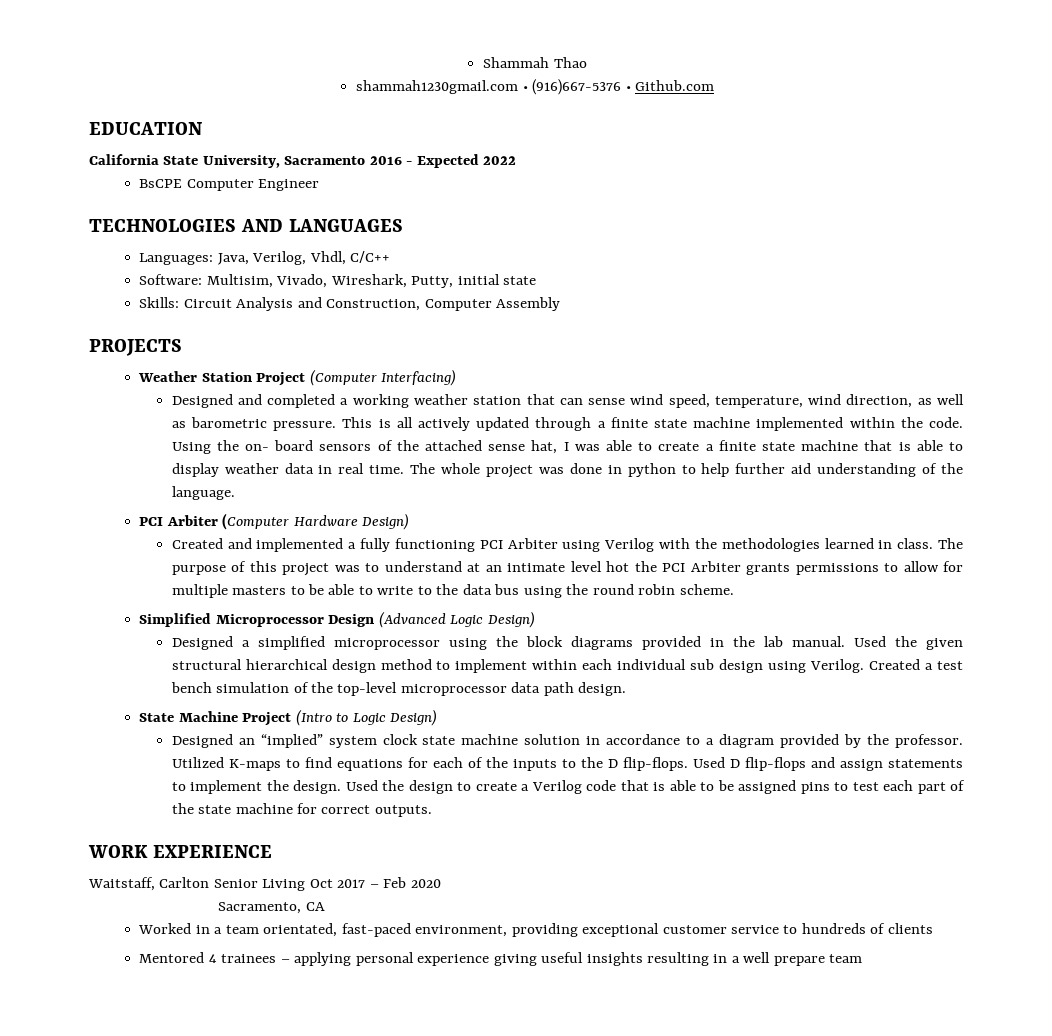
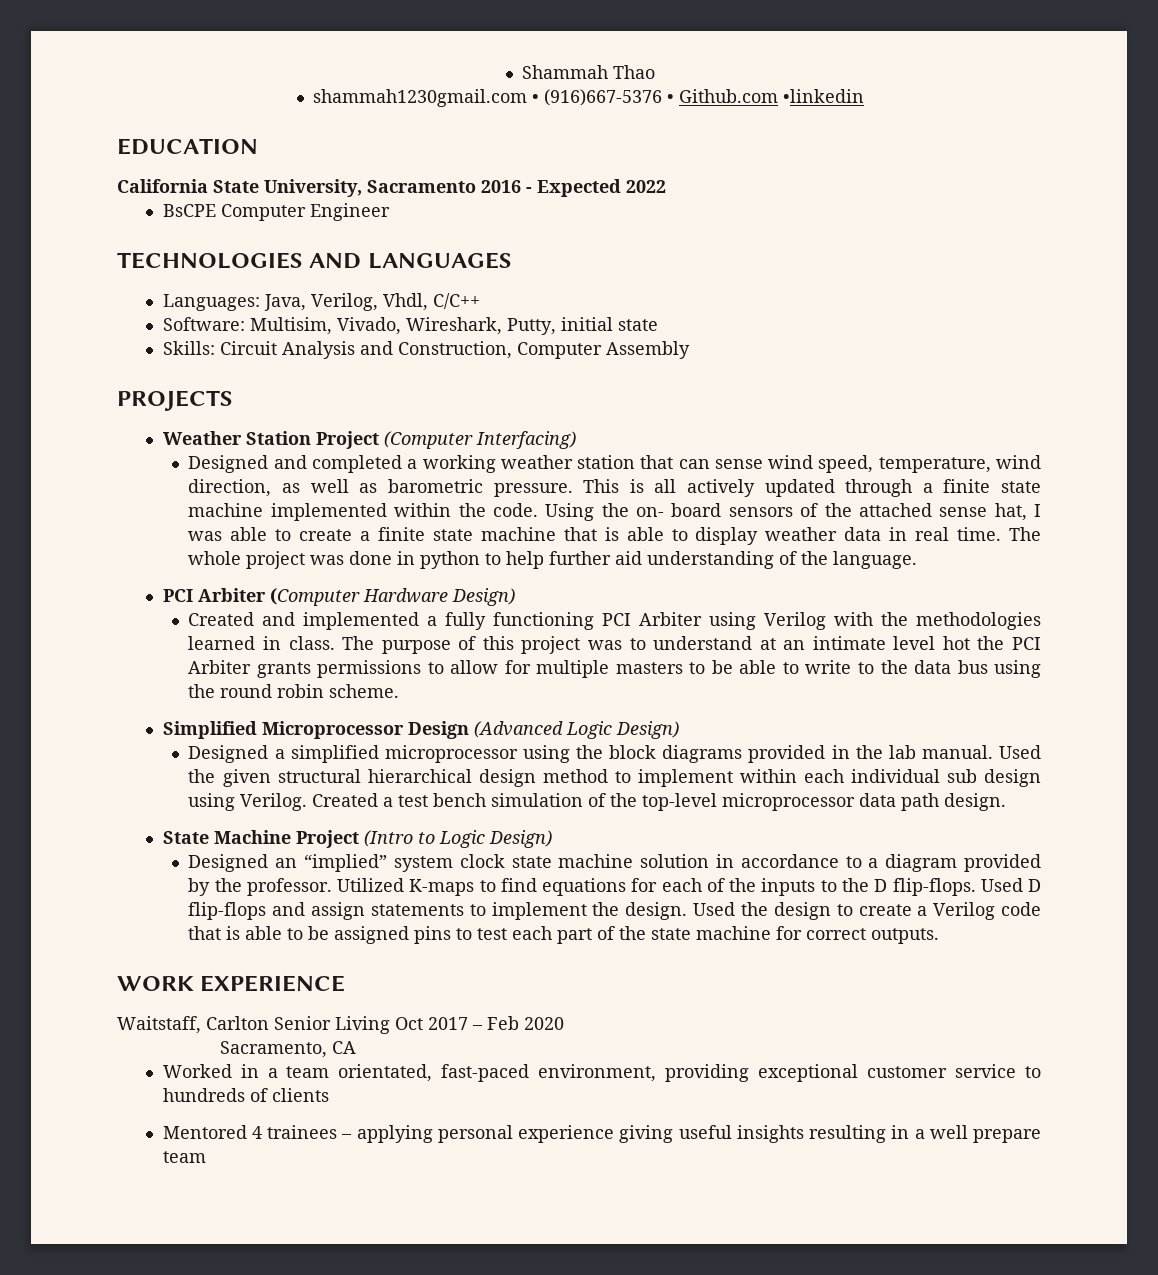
(714, 85) none -> [783,89,865,103] •linkedin

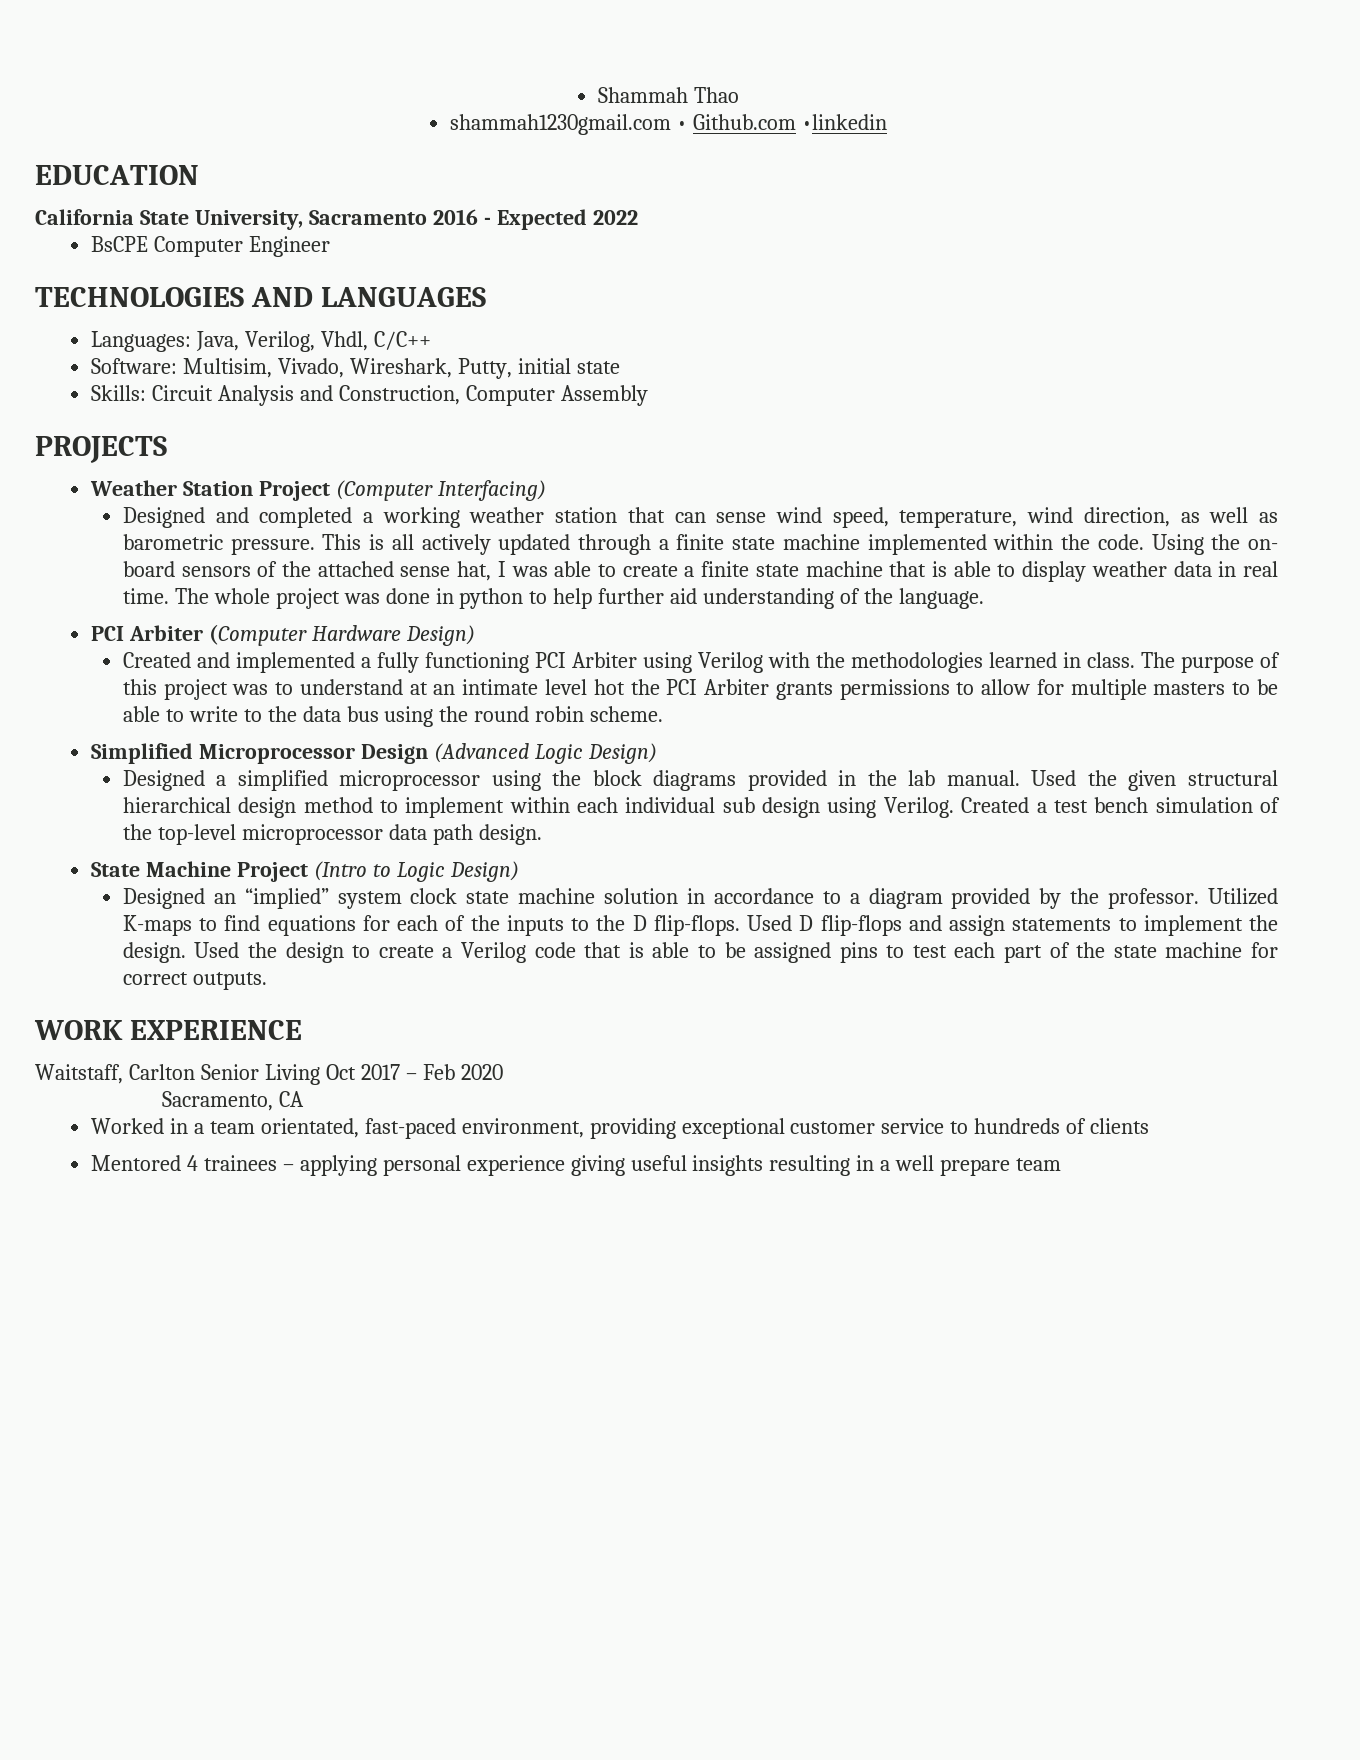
[544,89,675,106] (916)667-5376 • -> (688, 125) none

